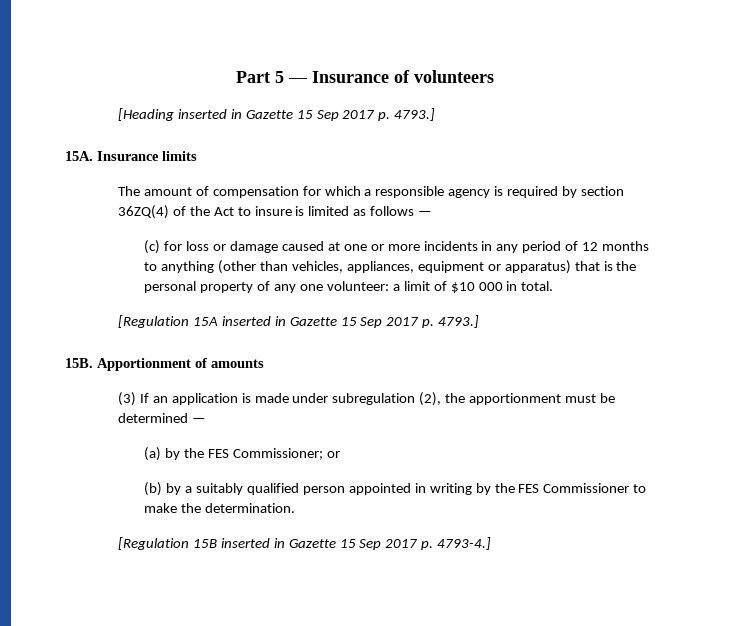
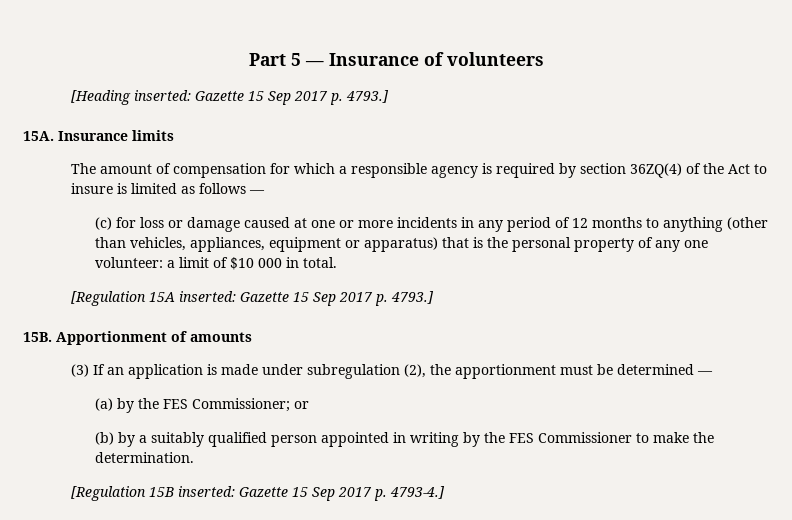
[177,109,242,119] inserted in -> [134,90,192,101] inserted:
[221,316,286,326] inserted in -> [179,291,237,302] inserted:
[220,538,285,548] inserted in -> [178,486,236,497] inserted:

